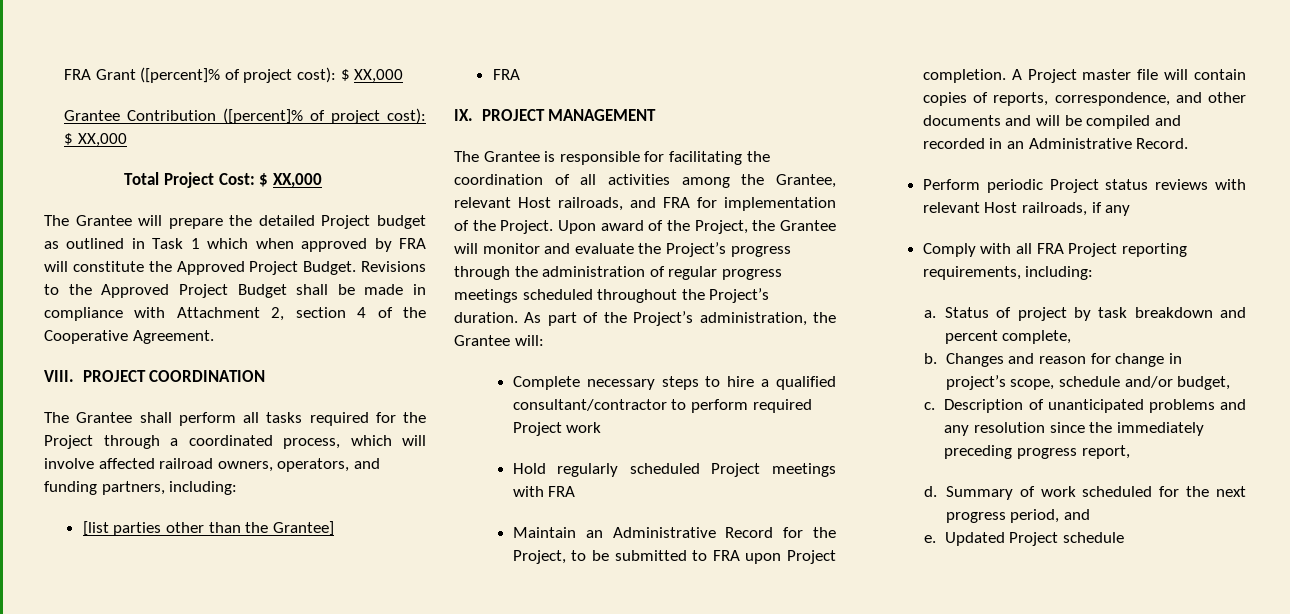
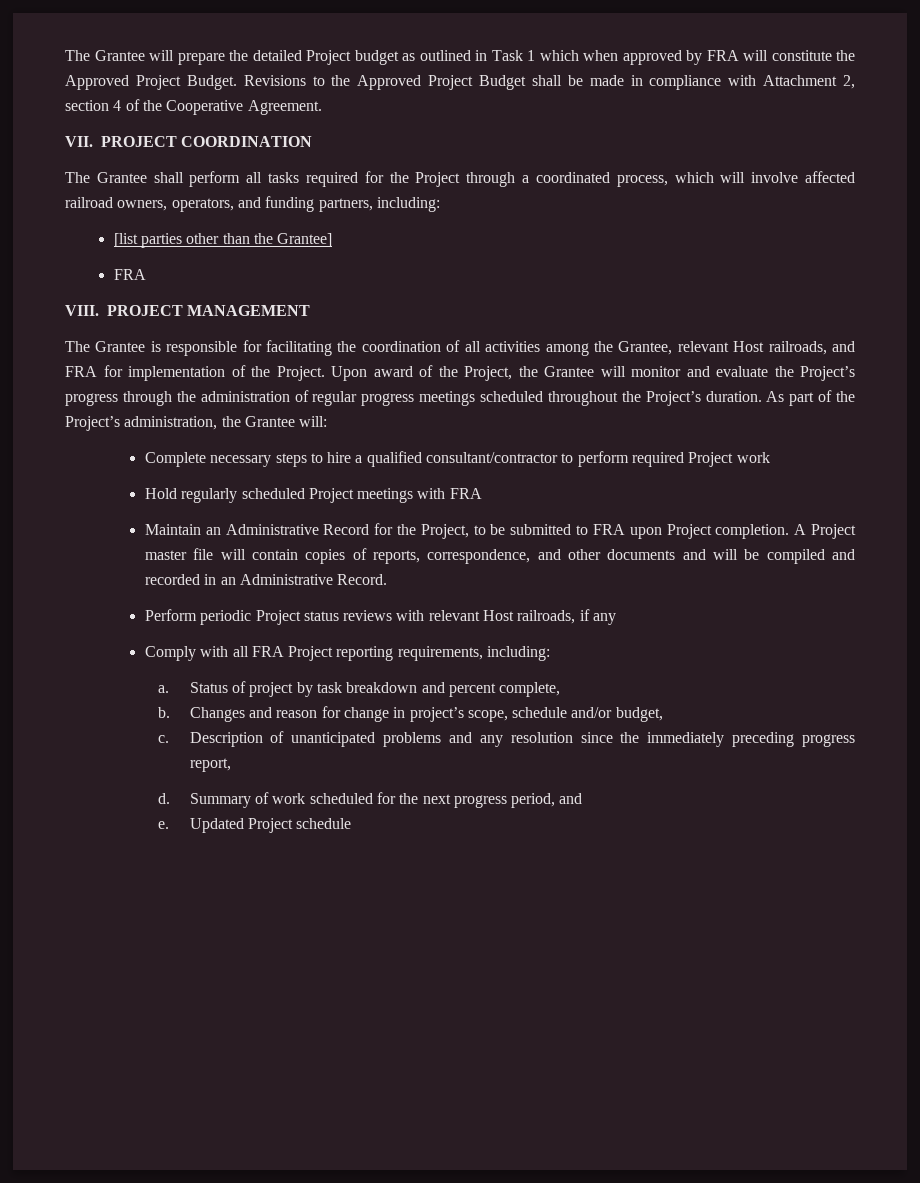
[64,67,404,83] [64,108,427,124] [64,133,127,147] [124,172,322,188] FRA Grant ([percent]% of project cost): $ XX,000 // Grantee Contribution ([percent]% of project cost): $ XX,000 // Total Project Cost: $ XX,000 // -> (65, 55) none
[44,370,74,382] VIII. -> [65,136,93,147] VII.
[454,109,473,121] IX. -> [65,305,99,316] VIII.

